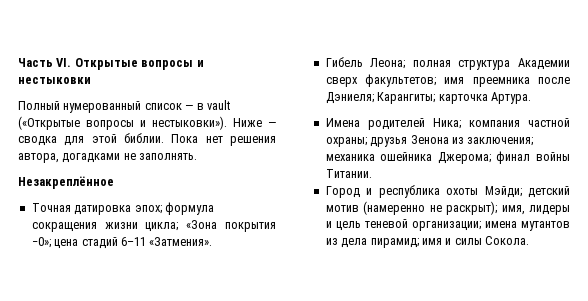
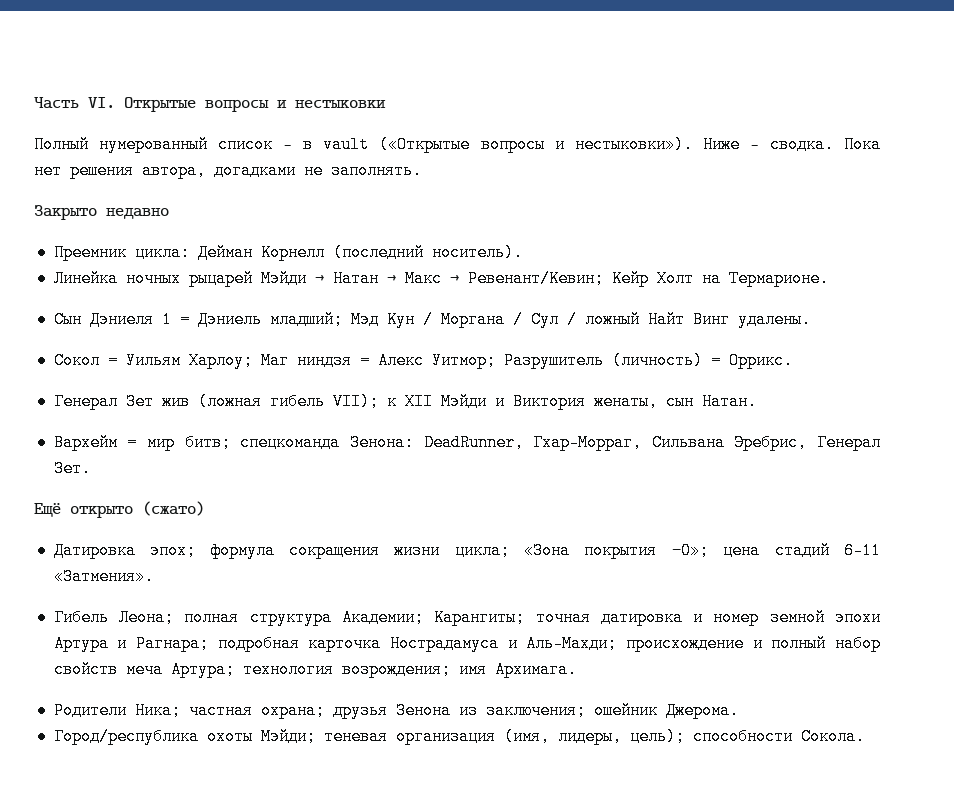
[18,133,164,146] сводка для этой библии. -> [769,136,834,153] сводка.
[18,176,114,189] [31,203,132,215] Незакреплённое // Точная датировка -> [34,205,169,220] [53,244,523,261] [53,270,829,287] [53,311,811,328] [53,352,793,369] [53,393,757,410] [53,434,881,451] [53,460,91,477] [34,501,205,518] [53,543,135,559] Закрыто недавно // Преемник цикла: Дейман Корнелл (последний носитель). // Линейка ночных рыцарей Мэйди → Натан → Макс → Ревенант/Кевин; Кейр Холт на Термарионе. // Сын Дэниеля 1 = Дэниель младший; Мэд Кун / Моргана / Сул / ложный Найт Винг удалены. // Сокол = Уильям Харлоу; Маг ниндзя = Алекс Уитмор; Разрушитель (личность) = Оррикс. // Генерал Зет жив (ложная гибель VII); к XII Мэйди и Виктория женаты, сын Натан. // Вархейм = мир битв; спецкоманда Зенона: DeadRunner, Гхар-Морраг, Сильвана Эребрис, Генерал Зет. // Ещё открыто (сжато) // Датировка
[518,58,570,70] [325,74,570,87] [325,92,531,104] [325,118,570,130] [325,135,534,147] [325,151,570,164] [325,169,372,178] [325,185,570,198] [325,201,570,215] [325,219,570,231] [325,238,482,248] Академии сверх факультетов; имя преемника после Дэниеля; Карангиты; карточка Артура. // Имена родителей Ника; компания частной охраны; друзья Зенона из заключения; механика ошейника Джерома; финал войны Титании. // Город и республика охоты Мэйди; детский мотив (намеренно не раскрыт); имя, лидеры и цель теневой организации; имена мутантов из дела пирамид; имя и силы -> [341,609,880,626] [53,635,880,652] [53,661,577,678] [53,702,739,719] [53,728,792,745] Академии; Карангиты; точная датировка и номер земной эпохи Артура и Рагнара; подробная карточка Нострадамуса и Аль-Махди; происхождение и полный набор свойств меча Артура; технология возрождения; имя Архимага. // Родители Ника; частная охрана; друзья Зенона из заключения; ошейник Джерома. // Город/республика охоты Мэйди; теневая организация (имя, лидеры, цель); способности

